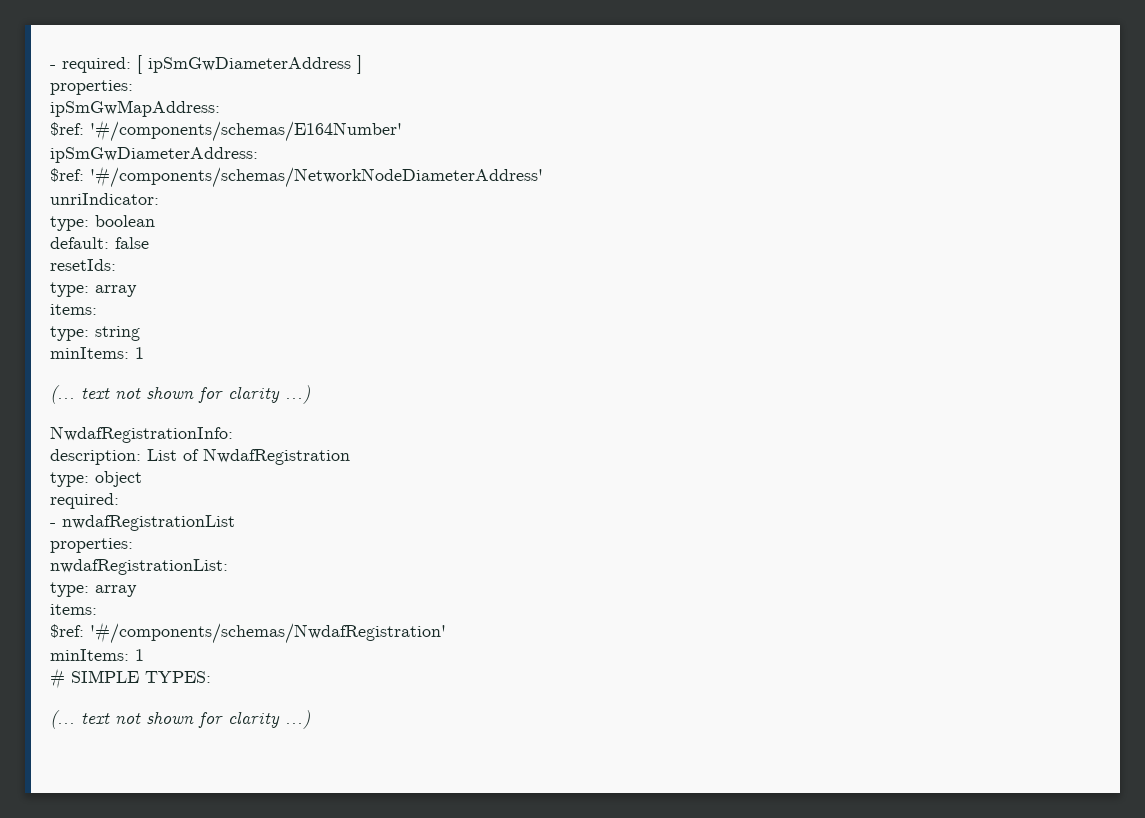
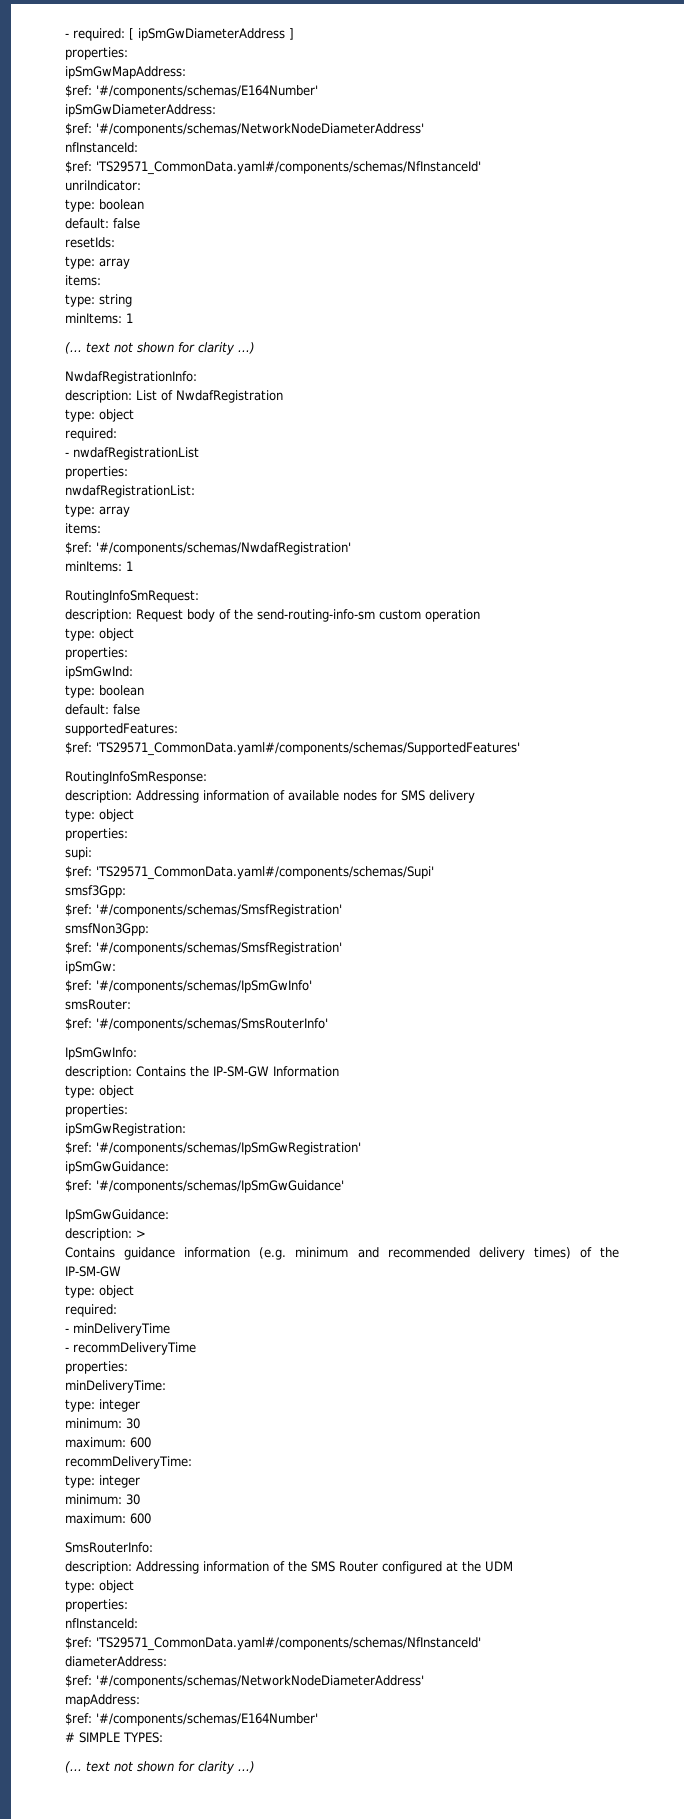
(543, 177) none -> [65,142,138,153] [65,161,481,175] // nfInstanceId: // $ref: 'TS29571_CommonData.yaml#/components/schemas/NfInstanceId'
(144, 655) none -> [65,590,199,603] [65,609,480,622] [65,628,134,641] [65,647,128,660] [65,666,133,679] [65,685,144,698] [65,704,140,715] [65,723,178,736] [65,742,520,756] [65,771,207,784] [65,790,475,803] [65,809,134,822] [65,828,128,841] [65,847,92,860] [65,866,434,880] [65,885,126,898] [65,904,342,917] [65,923,149,936] [65,942,342,955] [65,961,116,974] [65,980,312,993] [65,999,131,1010] [65,1018,328,1031] [65,1047,137,1060] [65,1066,339,1079] [65,1085,134,1098] [65,1104,128,1117] [65,1123,186,1136] [65,1142,361,1155] [65,1161,169,1174] [65,1180,344,1193] [65,1209,169,1222] [65,1228,146,1241] [65,1247,620,1260] [65,1266,121,1277] [65,1285,134,1298] [65,1304,117,1317] [65,1323,170,1336] [65,1342,196,1355] [65,1361,128,1374] [65,1380,166,1393] [65,1399,140,1412] [65,1418,140,1429] [65,1437,151,1448] [65,1456,192,1469] [65,1475,140,1488] [65,1494,140,1505] [65,1513,151,1524] [65,1542,153,1553] [65,1561,513,1574] [65,1580,134,1593] [65,1599,128,1612] [65,1618,138,1629] [65,1637,481,1651] [65,1656,167,1667] [65,1675,424,1688] [65,1694,140,1707] [65,1713,318,1726] // RoutingInfoSmRequest: // description: Request body of the send-routing-info-sm custom operation // type: object // properties: // ipSmGwInd: // type: boolean // default: false // supportedFeatures: // $ref: 'TS29571_CommonData.yaml#/components/schemas/SupportedFeatures' // RoutingInfoSmResponse: // description: Addressing information of available nodes for SMS delivery // type: object // properties: // supi: // $ref: 'TS29571_CommonData.yaml#/components/schemas/Supi' // smsf3Gpp: // $ref: '#/components/schemas/SmsfRegistration' // smsfNon3Gpp: // $ref: '#/components/schemas/SmsfRegistration' // ipSmGw: // $ref: '#/components/schemas/IpSmGwInfo' // smsRouter: // $ref: '#/components/schemas/SmsRouterInfo' // IpSmGwInfo: // description: Contains the IP-SM-GW Information // type: object // properties: // ipSmGwRegistration: // $ref: '#/components/schemas/IpSmGwRegistration' // ipSmGwGuidance: // $ref: '#/components/schemas/IpSmGwGuidance' // IpSmGwGuidance: // description: > // Contains guidance information (e.g. minimum and recommended delivery times) of the IP-SM-GW // type: object // required: // - minDeliveryTime // - recommDeliveryTime // properties: // minDeliveryTime: // type: integer // minimum: 30 // maximum: 600 // recommDeliveryTime: // type: integer // minimum: 30 // maximum: 600 // SmsRouterInfo: // description: Addressing information of the SMS Router configured at the UDM // type: object // properties: // nfInstanceId: // $ref: 'TS29571_CommonData.yaml#/components/schemas/NfInstanceId' // diameterAddress: // $ref: '#/components/schemas/NetworkNodeDiameterAddress' // mapAddress: // $ref: '#/components/schemas/E164Number'

